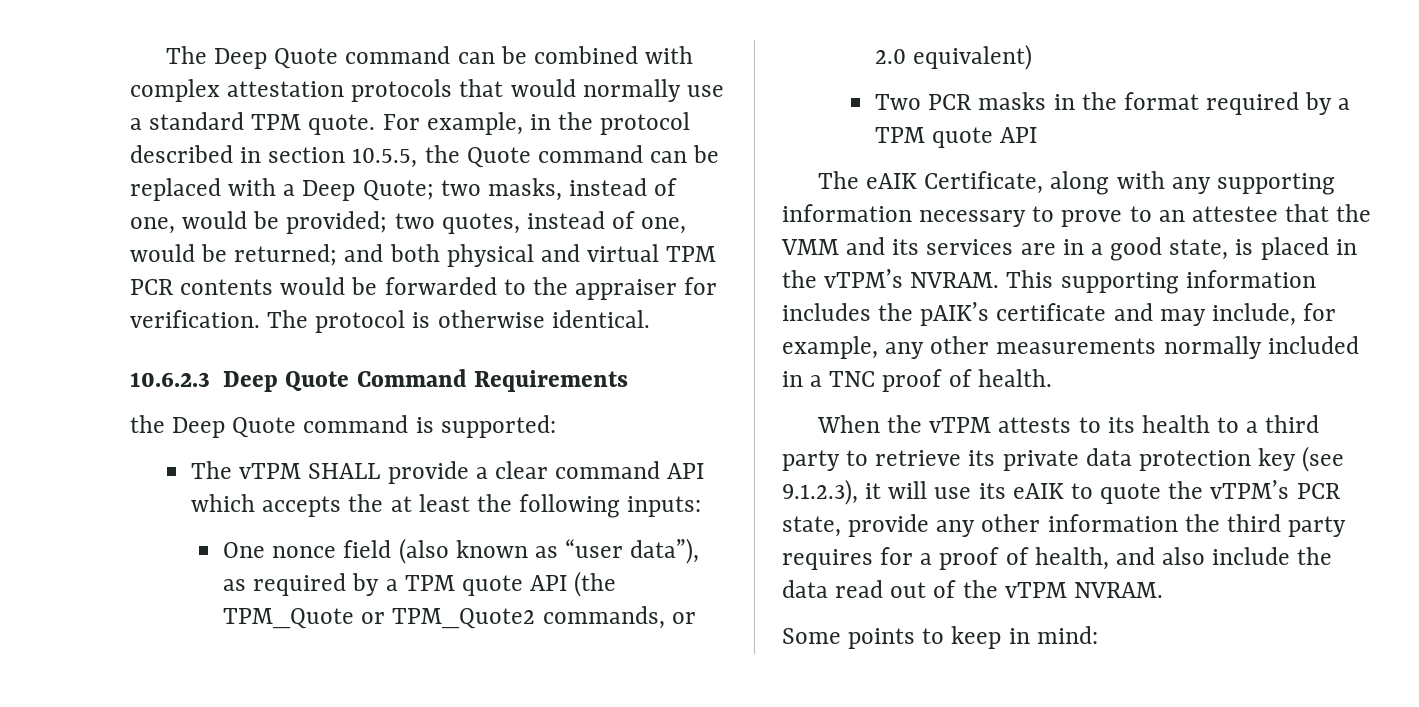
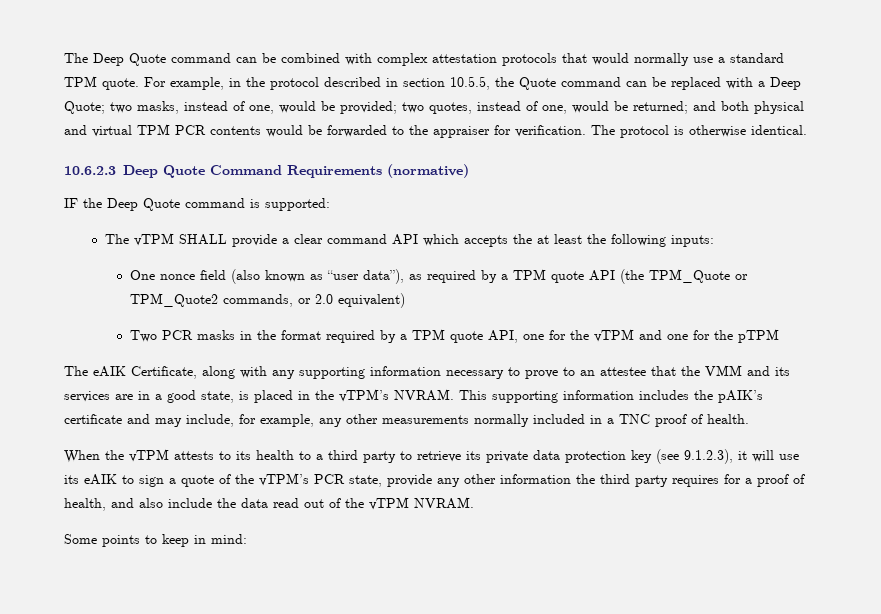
(628, 381) // -> [387,164,469,178] [64,198,78,208] (normative) // IF
[1000,127,1038,143] API -> [487,329,779,343] API, one for the vTPM and one for the pTPM
[1100,483,1162,504] quote -> [139,474,231,487] sign a quote of

